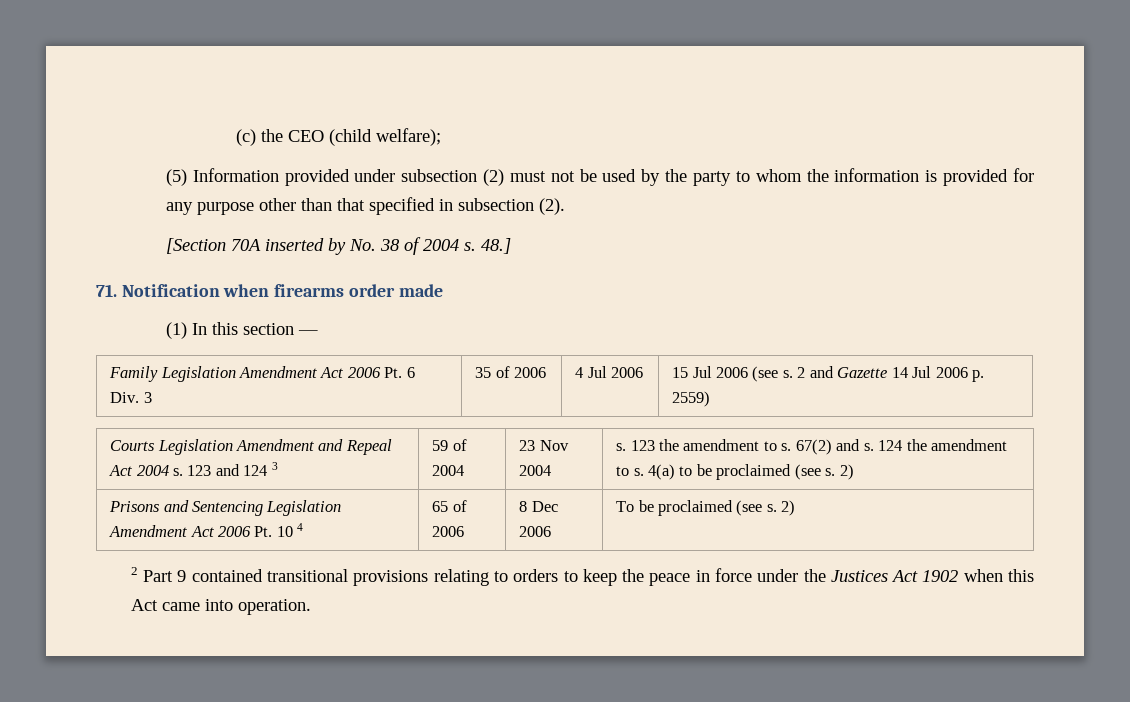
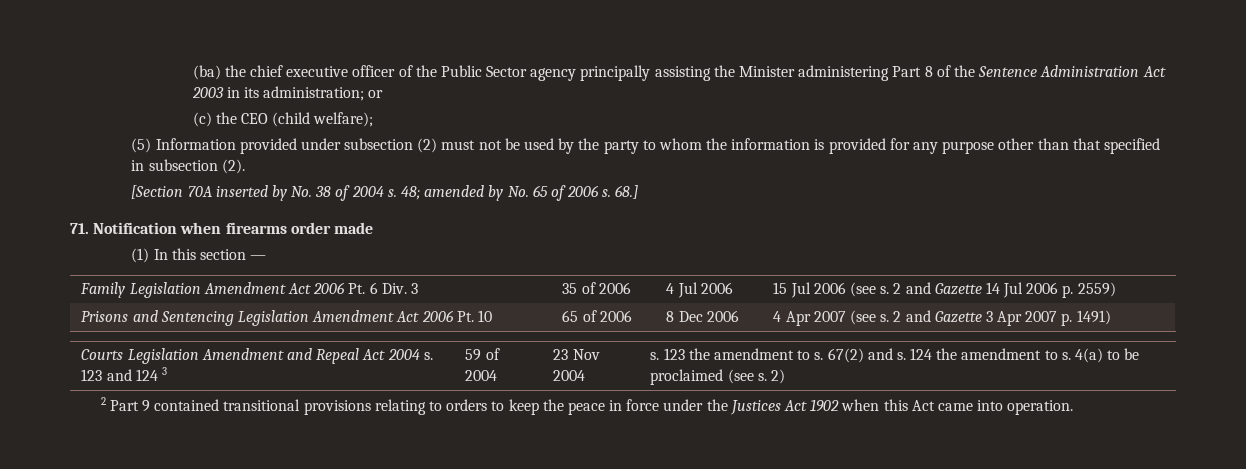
(235, 137) none -> [192,65,1166,81] [191,86,384,101] (ba) the chief executive officer of the Public Sector agency principally assisting the Minister administering Part 8 of the Sentence Administration Act 2003 in its administration; or //
[480,238,511,254] 48.] -> [400,185,639,201] 48; amended by No. 65 of 2006 s. 68.]
(711, 399) none -> [81,310,492,326] [562,310,632,322] [666,310,739,322] [773,310,1111,326] // Prisons and Sentencing Legislation Amendment Act 2006 Pt. 10 | 65 of 2006 | 8 Dec 2006 | 4 Apr 2007 (see s. 2 and Gazette 3 Apr 2007 p. 1491)
[109,500,342,516] [109,523,304,537] [432,500,467,512] [432,526,465,537] [519,501,558,512] [519,526,552,537] [616,500,796,516] // Prisons and Sentencing Legislation Amendment Act 2006 Pt. 10 4 | 65 of 2006 | 8 Dec 2006 | To be proclaimed (see s. 2) -> (785, 376) none

